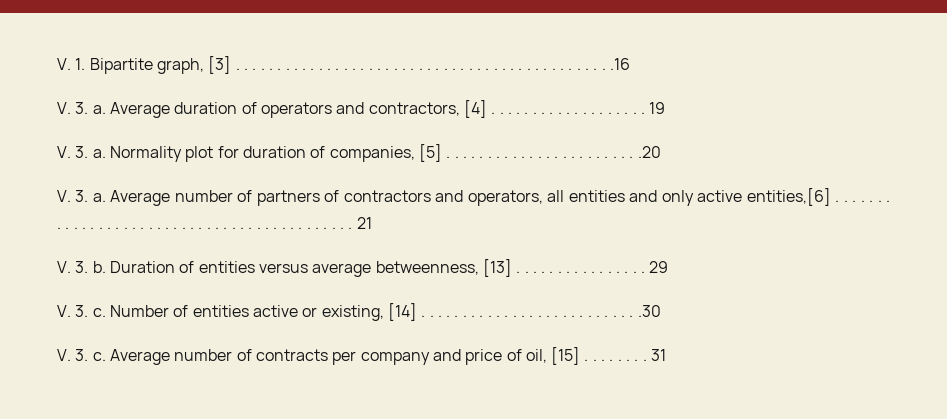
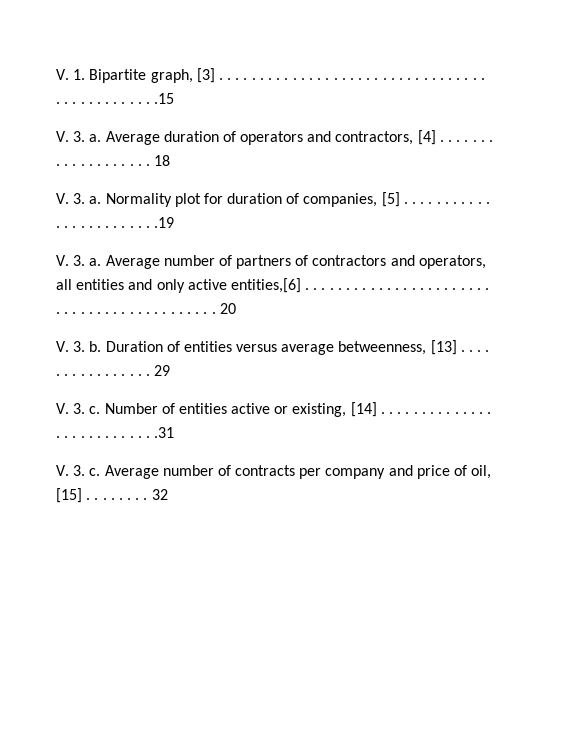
[609,58,630,70] .16 -> [154,93,175,104] .15
[649,102,666,114] 19 -> [154,155,171,166] 18
[637,146,661,158] .20 -> [154,217,175,228] .19
[356,217,372,229] 21 -> [219,303,236,314] 20
[637,305,661,317] .30 -> [154,427,175,438] .31
[651,349,667,361] 31 -> [151,489,168,500] 32

